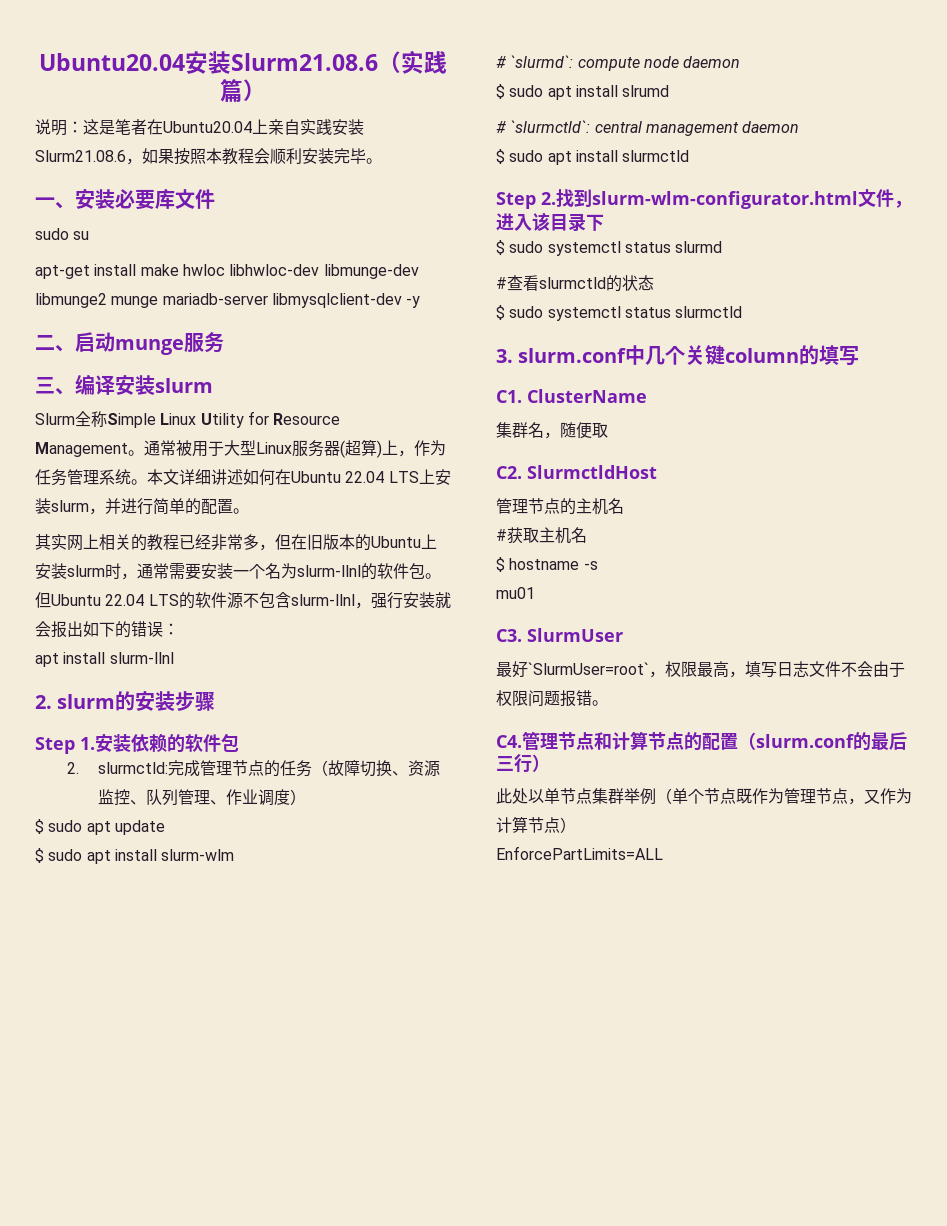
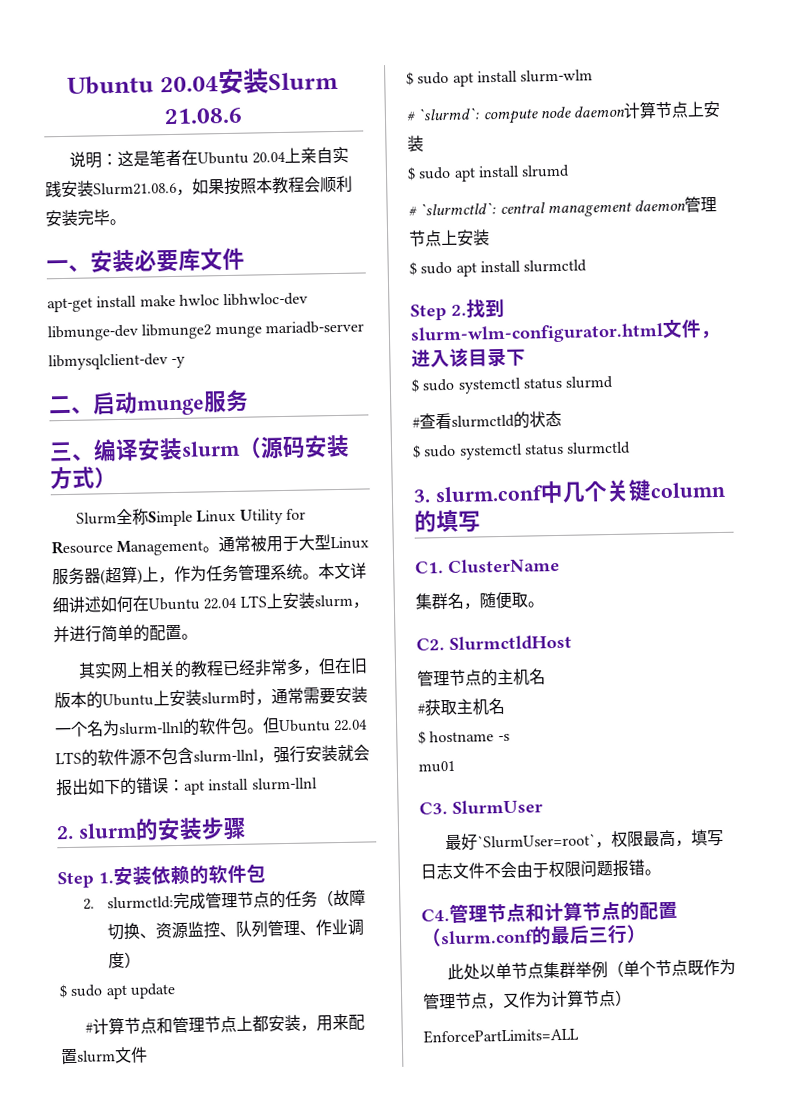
[39,50,447,74] [220,79,266,102] Ubuntu20.04安装Slurm21.08.6（实践篇） -> [67,68,339,95] [164,107,243,125] Ubuntu 20.04安装Slurm 21.08.6
[163,121,252,133] Ubuntu20.04 -> [197,151,287,165] Ubuntu 20.04
[35,228,90,240] // sudo su -> (245, 259) none
(213, 385) none -> [238,434,350,460] [50,466,117,490] （源码安装方式）
(179, 629) // -> (185, 785) none
(165, 827) none -> [85,1013,366,1035] [60,1046,148,1065] // #计算节点和管理节点上都安装，用来配置slurm文件
(741, 62) none -> [623,100,721,119] [407,135,424,152] 计算节点上安装
(800, 127) none -> [684,196,718,213] [409,229,490,247] 管理节点上安装
(608, 430) none -> [527,601,544,608] 。

